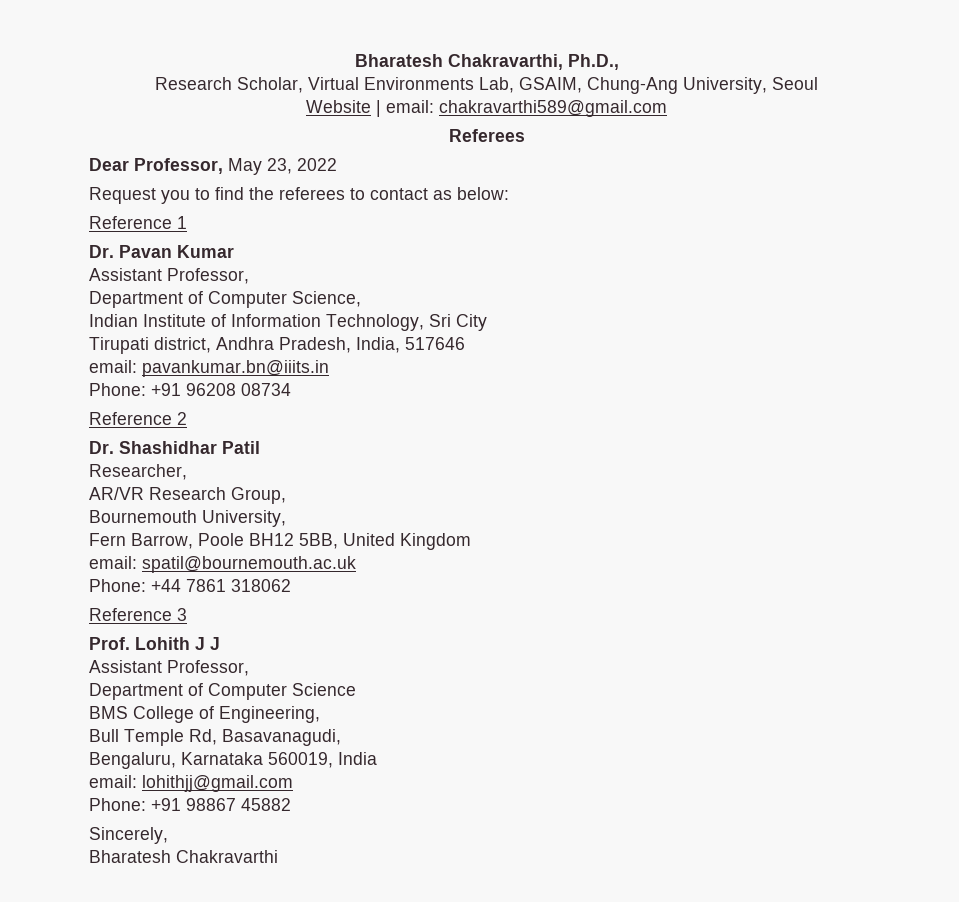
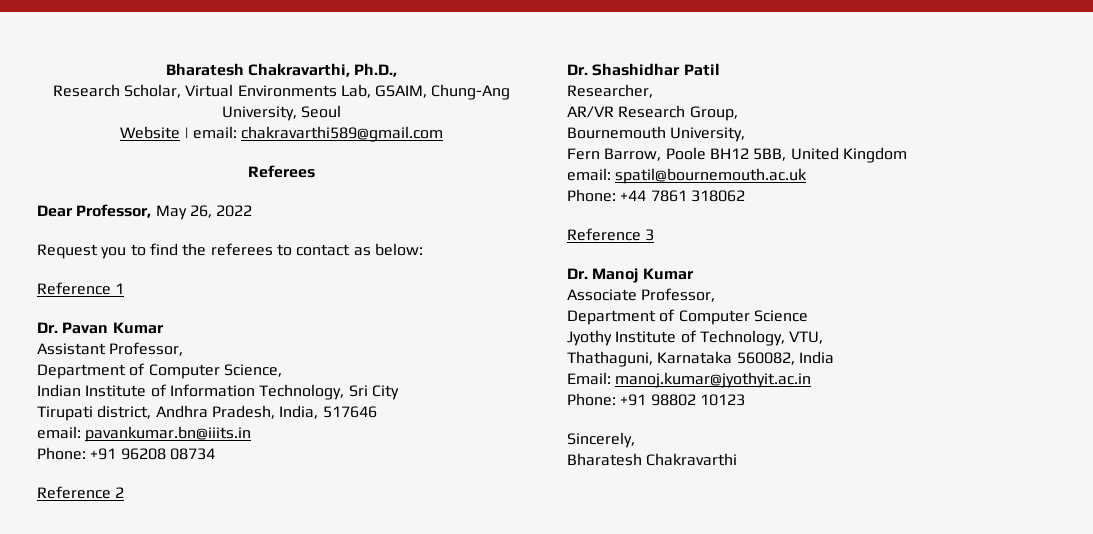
[267,158,292,174] 23, -> [189,205,212,218] 26,
[89,637,220,650] [89,660,162,673] Prof. Lohith J J // Assistant -> [567,268,694,283] [567,289,637,301] Dr. Manoj Kumar // Associate
[89,706,320,723] [89,729,341,746] [89,752,333,769] BMS College of Engineering, // Bull Temple Rd, Basavanagudi, // Bengaluru, Karnataka 560019, -> [567,330,824,346] [567,351,795,367] Jyothy Institute of Technology, VTU, // Thathaguni, Karnataka 560082,
[89,775,293,792] [89,798,291,811] email: lohithjj@gmail.com // Phone: +91 98867 45882 -> [567,372,812,388] [567,393,745,406] Email: manoj.kumar@jyothyit.ac.in // Phone: +91 98802 10123

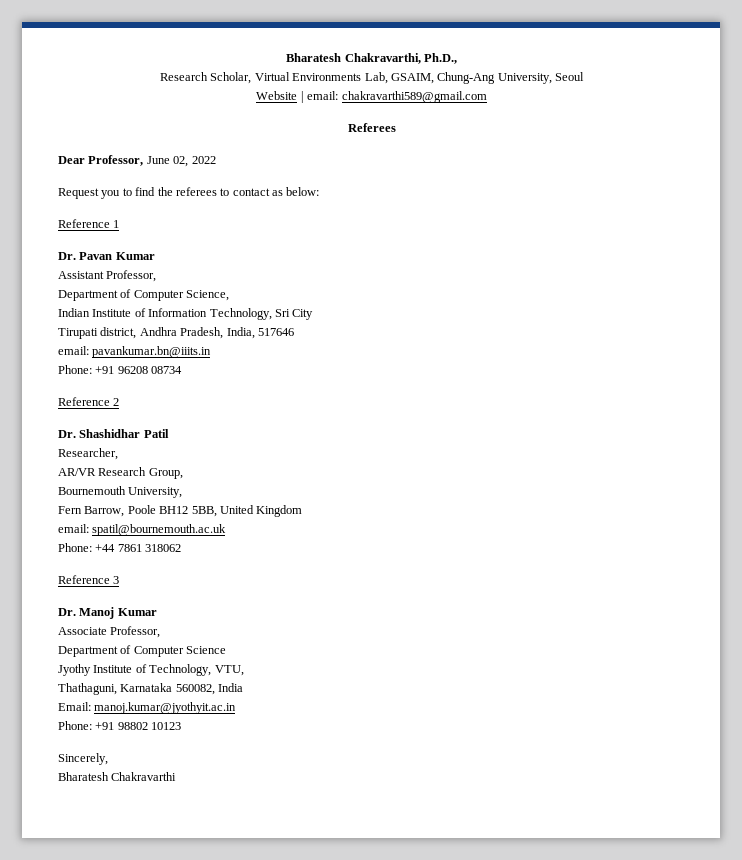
[155,205,212,220] May 26, -> [146,156,189,167] June 02,

